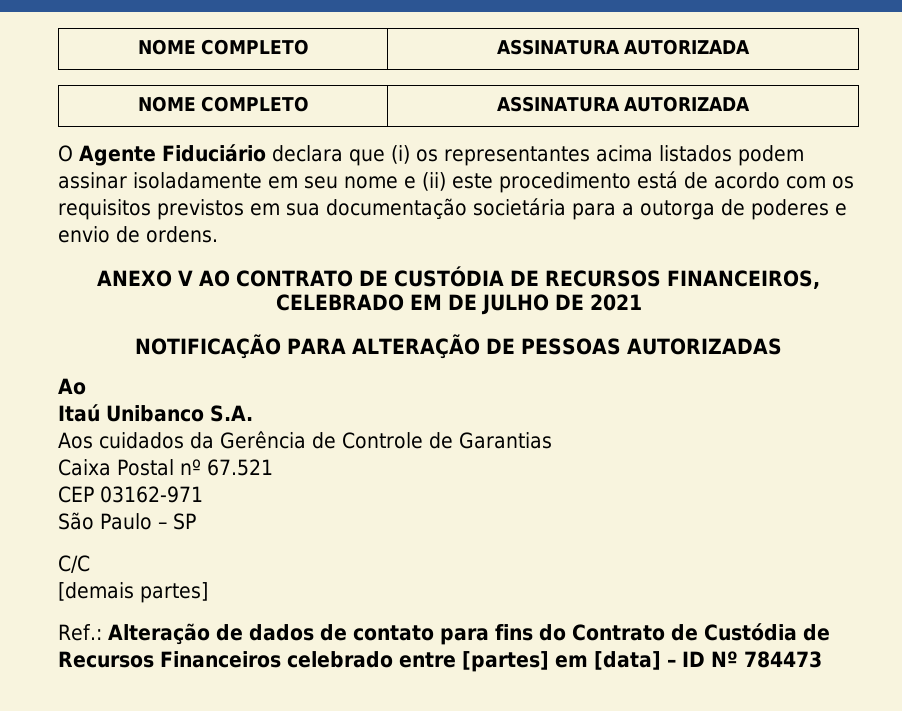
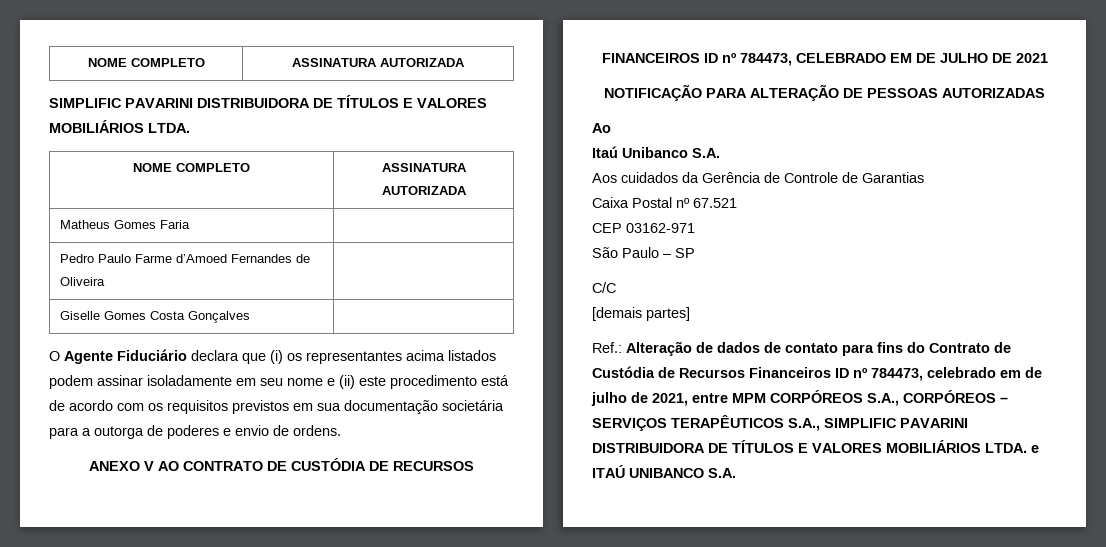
[137,39,309,55] [497,39,750,55] [137,96,309,112] [497,96,750,112] NOME COMPLETO | ASSINATURA AUTORIZADA // NOME COMPLETO | ASSINATURA AUTORIZADA -> [87,58,205,67] [292,58,465,67] [49,95,487,108] [49,120,190,133] [133,163,250,172] [381,163,467,172] [381,186,467,195] [59,220,190,229] [59,254,310,263] [59,277,105,286] [59,311,250,323] NOME COMPLETO | ASSINATURA AUTORIZADA // SIMPLIFIC PAVARINI DISTRIBUIDORA DE TÍTULOS E VALORES MOBILIÁRIOS LTDA. // NOME COMPLETO | ASSINATURA AUTORIZADA // Matheus Gomes Faria | // Pedro Paulo Farme d’Amoed Fernandes de Oliveira | // Giselle Gomes Costa Gonçalves |
[667,270,821,289] FINANCEIROS, -> [601,53,792,66] FINANCEIROS ID nº 784473,
[287,651,822,672] celebrado entre [partes] em [data] – ID Nº 784473 -> [835,367,1042,381] [591,390,1008,406] [592,415,968,431] [592,440,1039,453] [592,465,736,478] ID nº 784473, celebrado em de julho de 2021, entre MPM CORPÓREOS S.A., CORPÓREOS – SERVIÇOS TERAPÊUTICOS S.A., SIMPLIFIC PAVARINI DISTRIBUIDORA DE TÍTULOS E VALORES MOBILIÁRIOS LTDA. e ITAÚ UNIBANCO S.A.

